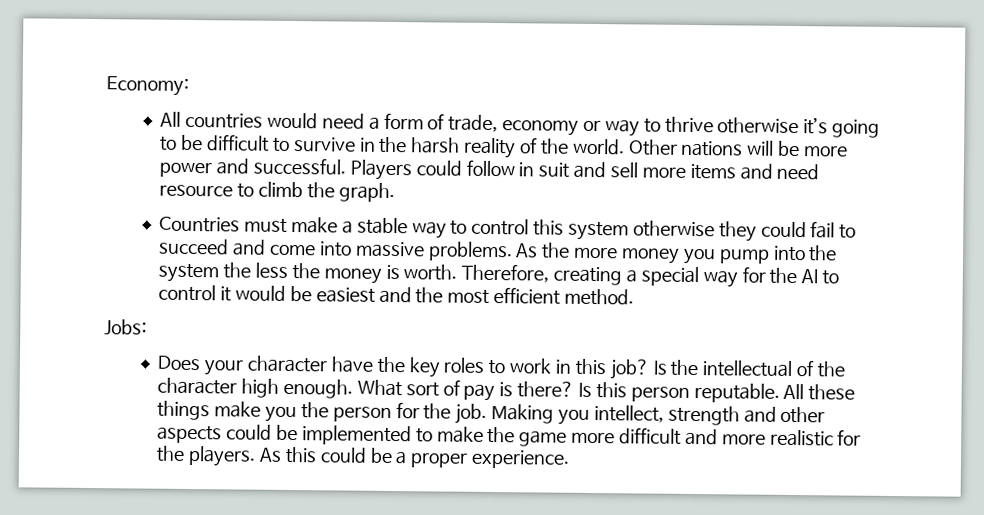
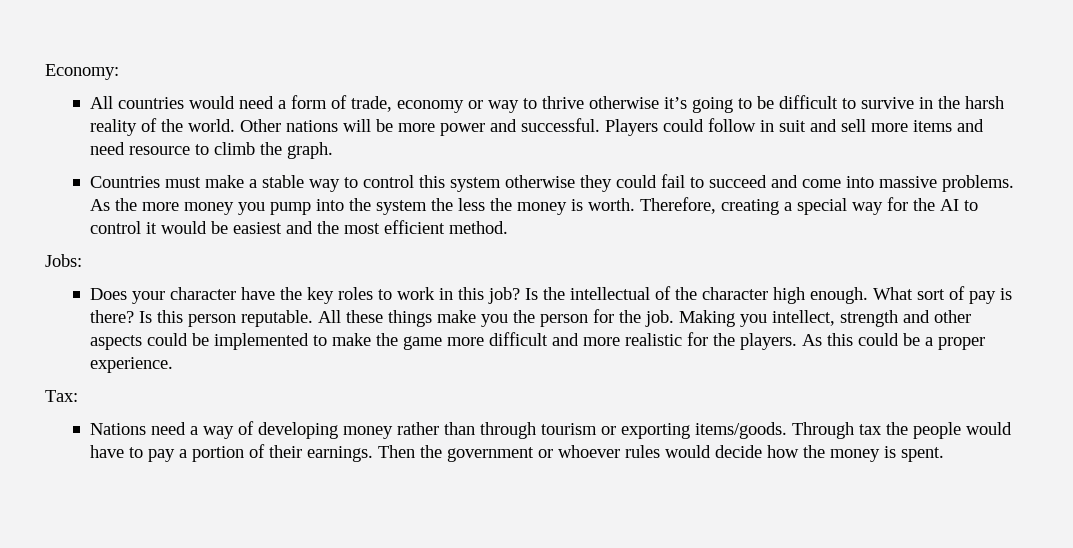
(571, 459) none -> [45,390,78,402] [89,421,1012,439] [89,444,944,462] // Tax: // Nations need a way of developing money rather than through tourism or exporting items/goods. Through tax the people would have to pay a portion of their earnings. Then the government or whoever rules would decide how the money is spent.

